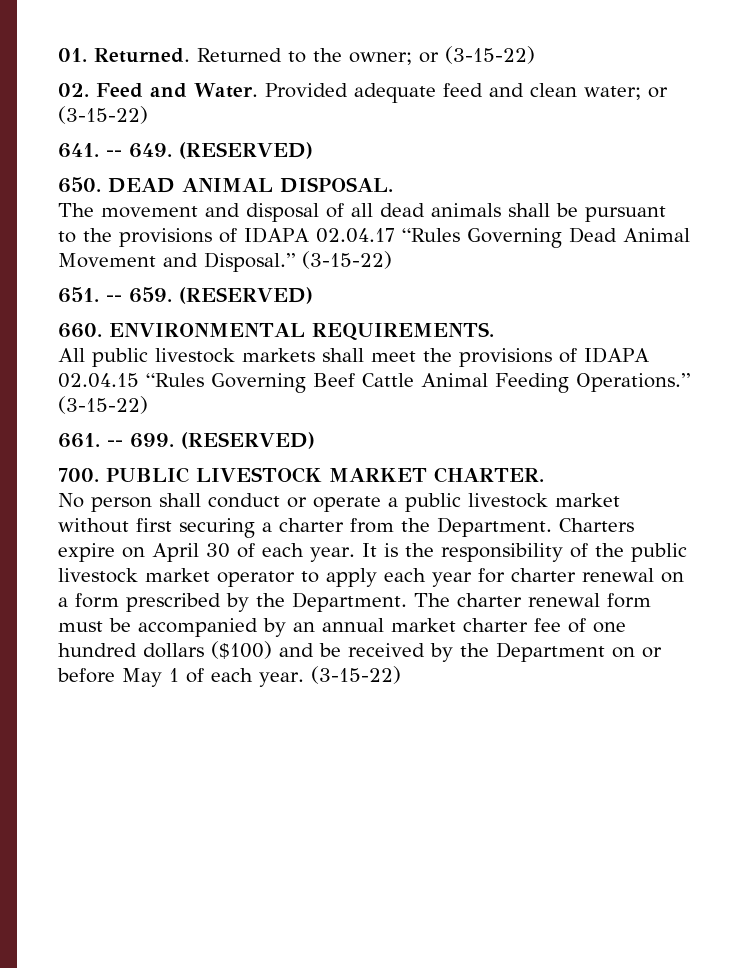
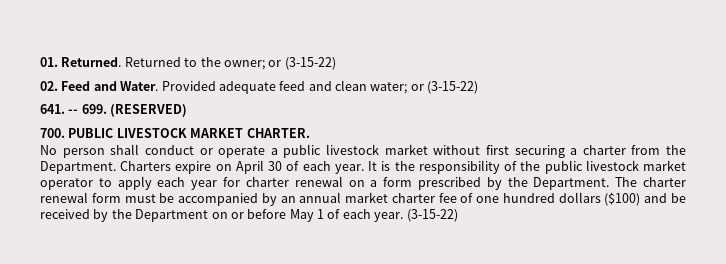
[129,142,313,159] [58,177,393,193] [58,203,666,222] [58,227,690,248] [58,251,392,272] [58,287,313,304] [58,322,494,341] [58,347,649,367] [58,373,690,393] [58,396,148,414] [58,433,123,448] 649. (RESERVED) // 650. DEAD ANIMAL DISPOSAL. // The movement and disposal of all dead animals shall be pursuant to the provisions of IDAPA 02.04.17 “Rules Governing Dead Animal Movement and Disposal.” (3-15-22) // 651. -- 659. (RESERVED) // 660. ENVIRONMENTAL REQUIREMENTS. // All public livestock markets shall meet the provisions of IDAPA 02.04.15 “Rules Governing Beef Cattle Animal Feeding Operations.” (3-15-22) // 661. -- -> (79, 111) none

